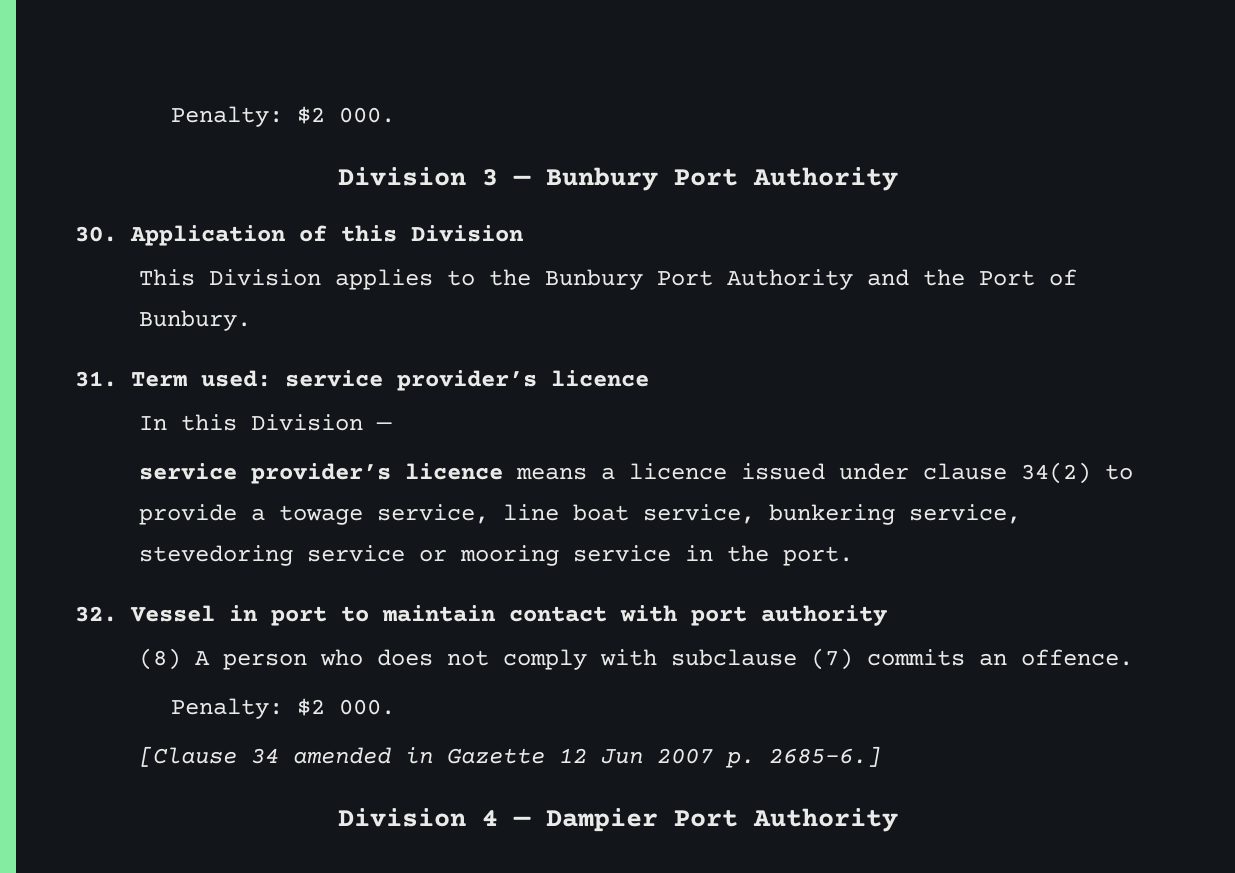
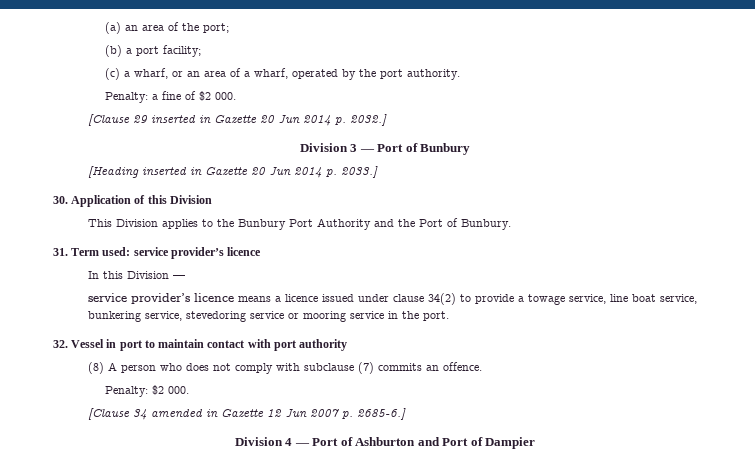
[171,106,396,127] Penalty: $2 000. -> [105,22,230,34] [105,45,202,57] [105,68,461,80] [105,91,237,103] [87,114,387,126] (a) an area of the port; // (b) a port facility; // (c) a wharf, or an area of a wharf, operated by the port authority. // Penalty: a fine of $2 000. // [Clause 29 inserted in Gazette 20 Jun 2014 p. 2032.]
[545,167,898,191] Bunbury Port Authority -> [377,143,471,155] [87,166,378,178] Port of Bunbury // [Heading inserted in Gazette 20 Jun 2014 p. 2033.]
[545,808,898,832] Dampier Port Authority -> [312,437,536,449] Port of Ashburton and Port of Dampier

